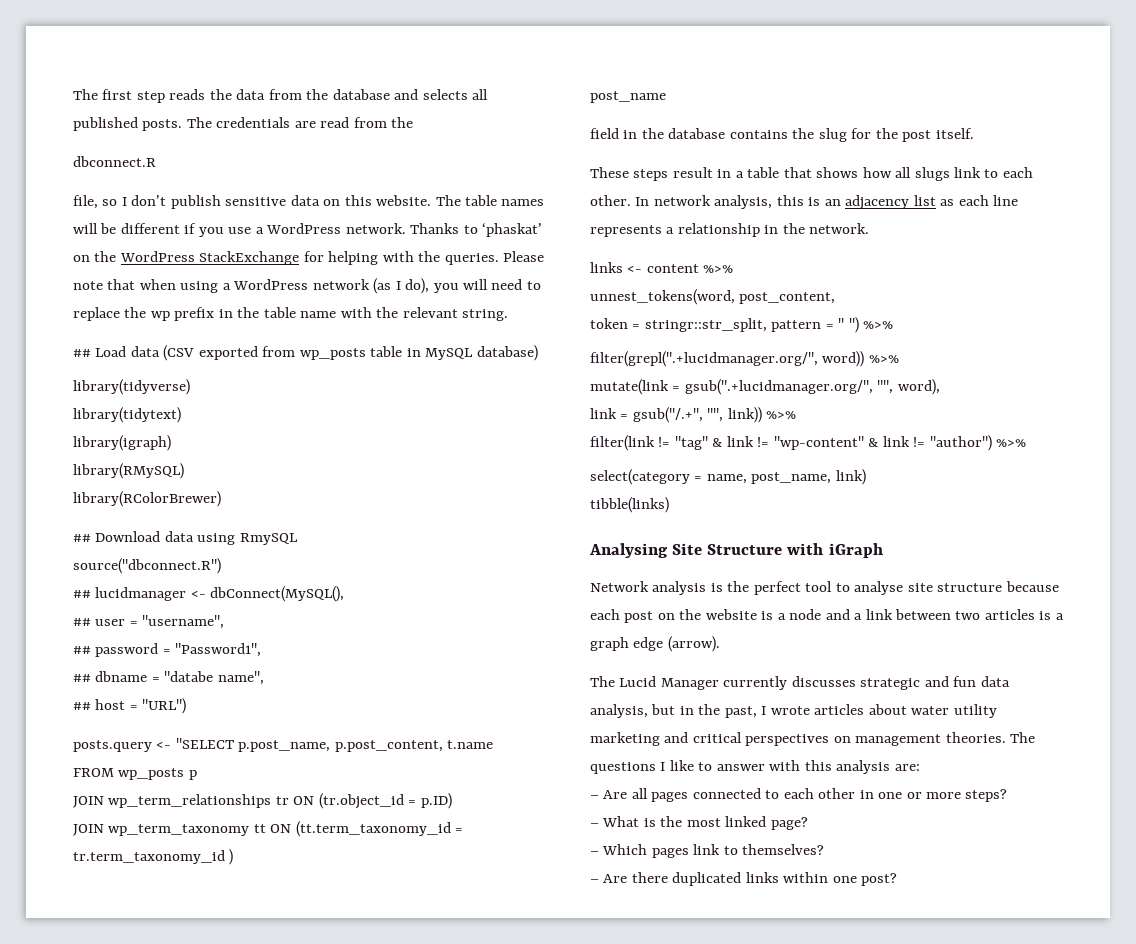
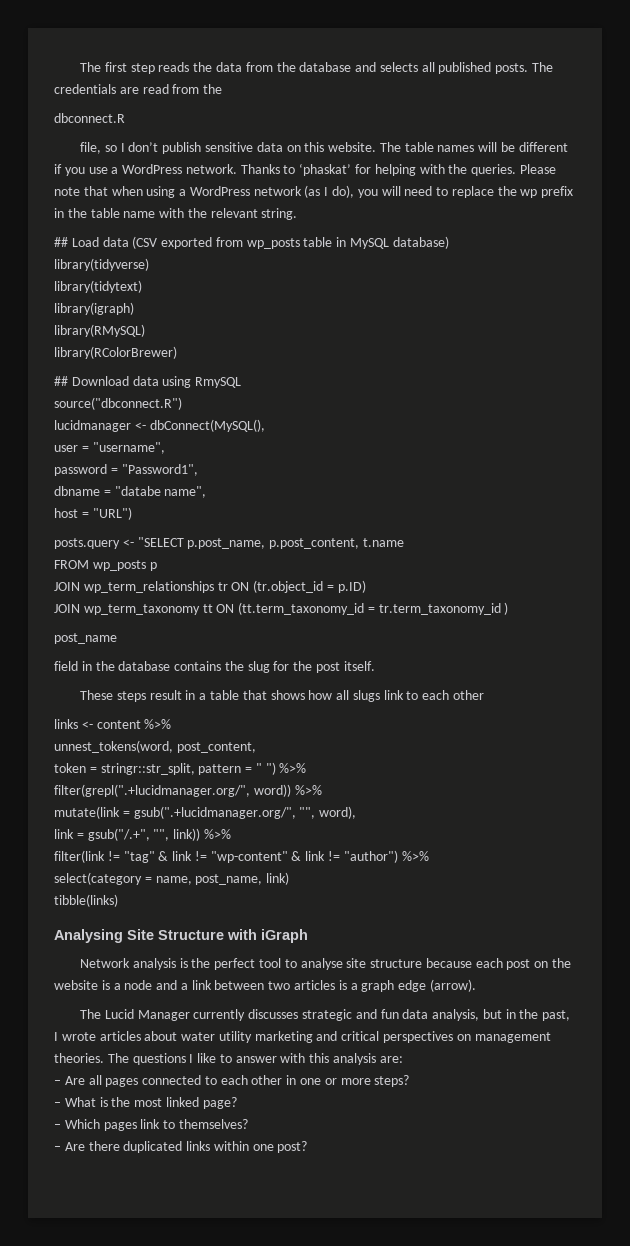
[73,251,300,265] on the WordPress StackExchange -> (352, 169) none
[73,590,91,598] ## -> (182, 403) none
[73,618,91,626] ## -> (265, 425) none
[73,646,91,654] ## -> (165, 448) none
[73,674,91,682] ## -> (198, 470) none
[73,702,91,710] ## -> (207, 492) none
[590,195,1019,210] [590,223,870,237] other. In network analysis, this is an adjacency list as each line represents a relationship in the network. -> [453,690,485,700] other

